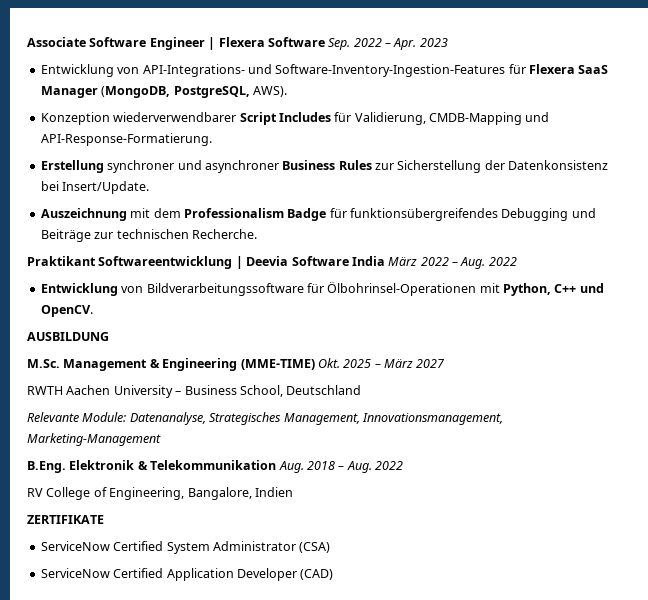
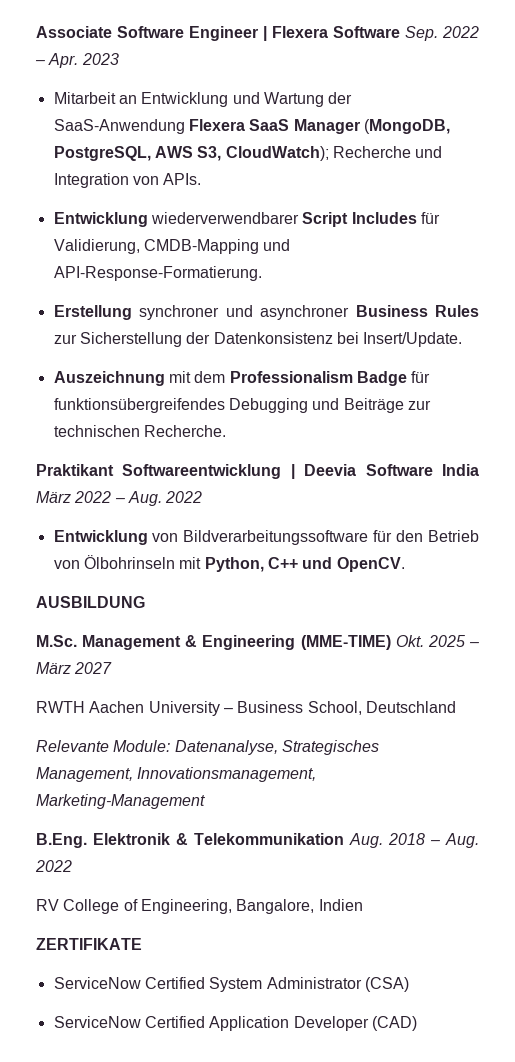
[40,64,526,77] Entwicklung von API-Integrations- und Software-Inventory-Ingestion-Features für -> [53,92,353,107] [53,119,185,134] Mitarbeit an Entwicklung und Wartung der SaaS-Anwendung
[252,86,287,97] [40,112,110,125] AWS). // Konzeption -> [154,146,443,161] [53,173,202,188] [53,212,148,227] AWS S3, CloudWatch); Recherche und Integration von APIs. // Entwicklung
[327,282,477,296] Ölbohrinsel-Operationen -> [396,530,479,542] [53,555,175,569] den Betrieb von Ölbohrinseln

